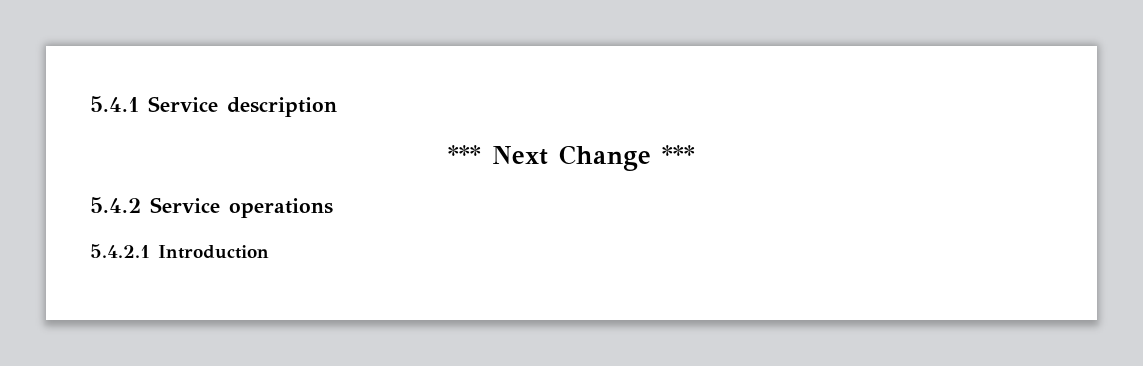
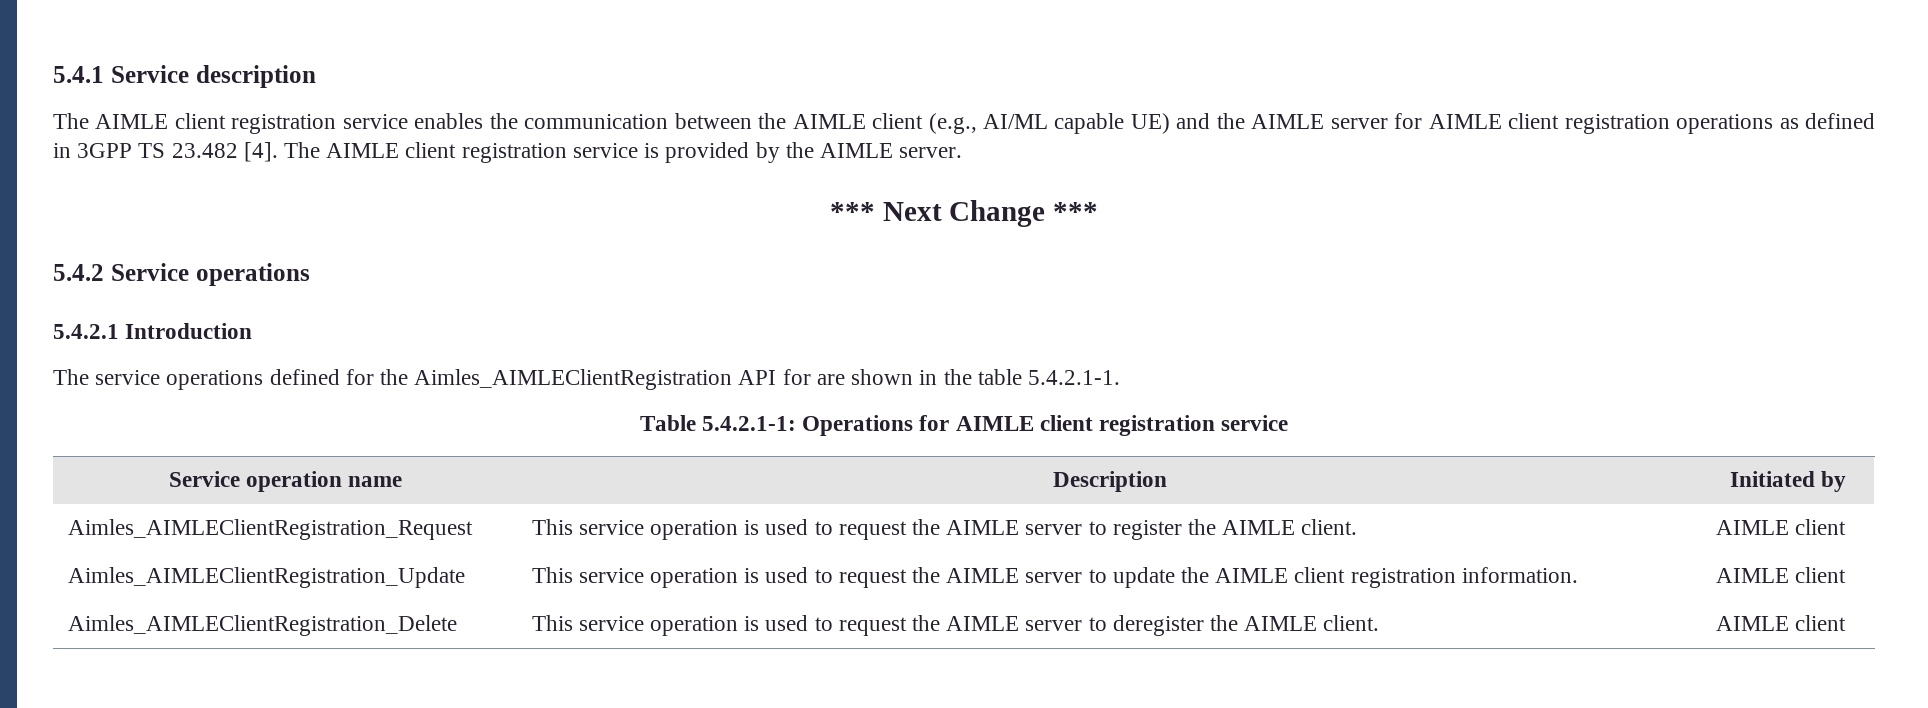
(337, 107) none -> [53,113,1876,134] [53,142,963,163] // The AIMLE client registration service enables the communication between the AIMLE client (e.g., AI/ML capable UE) and the AIMLE server for AIMLE client registration operations as defined in 3GPP TS 23.482 [4]. The AIMLE client registration service is provided by the AIMLE server.
(269, 252) none -> [53,369,1120,390] [639,415,1289,436] [168,471,403,492] [1052,471,1167,492] [1729,471,1847,492] [67,519,473,540] [531,519,1358,540] [1715,519,1846,535] [67,567,465,588] [531,567,1578,588] [1715,567,1846,583] [67,615,457,636] [531,615,1380,636] [1715,615,1846,631] // The service operations defined for the Aimles_AIMLEClientRegistration API for are shown in the table 5.4.2.1-1. // Table 5.4.2.1-1: Operations for AIMLE client registration service // Service operation name | Description | Initiated by // Aimles_AIMLEClientRegistration_Request | This service operation is used to request the AIMLE server to register the AIMLE client. | AIMLE client // Aimles_AIMLEClientRegistration_Update | This service operation is used to request the AIMLE server to update the AIMLE client registration information. | AIMLE client // Aimles_AIMLEClientRegistration_Delete | This service operation is used to request the AIMLE server to deregister the AIMLE client. | AIMLE client

